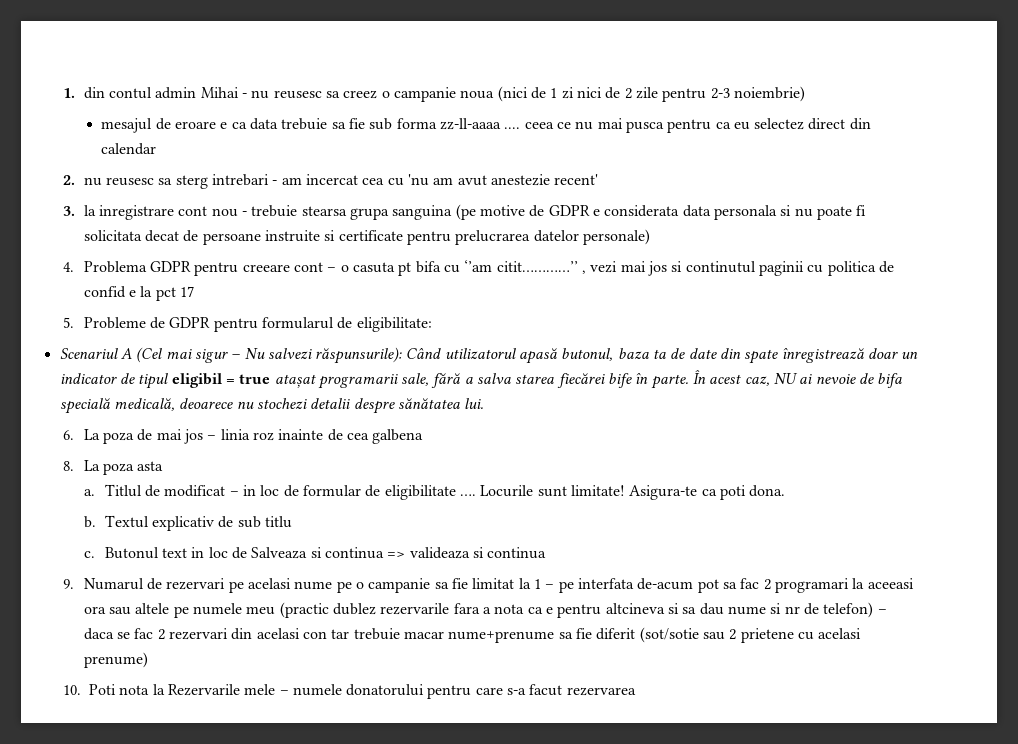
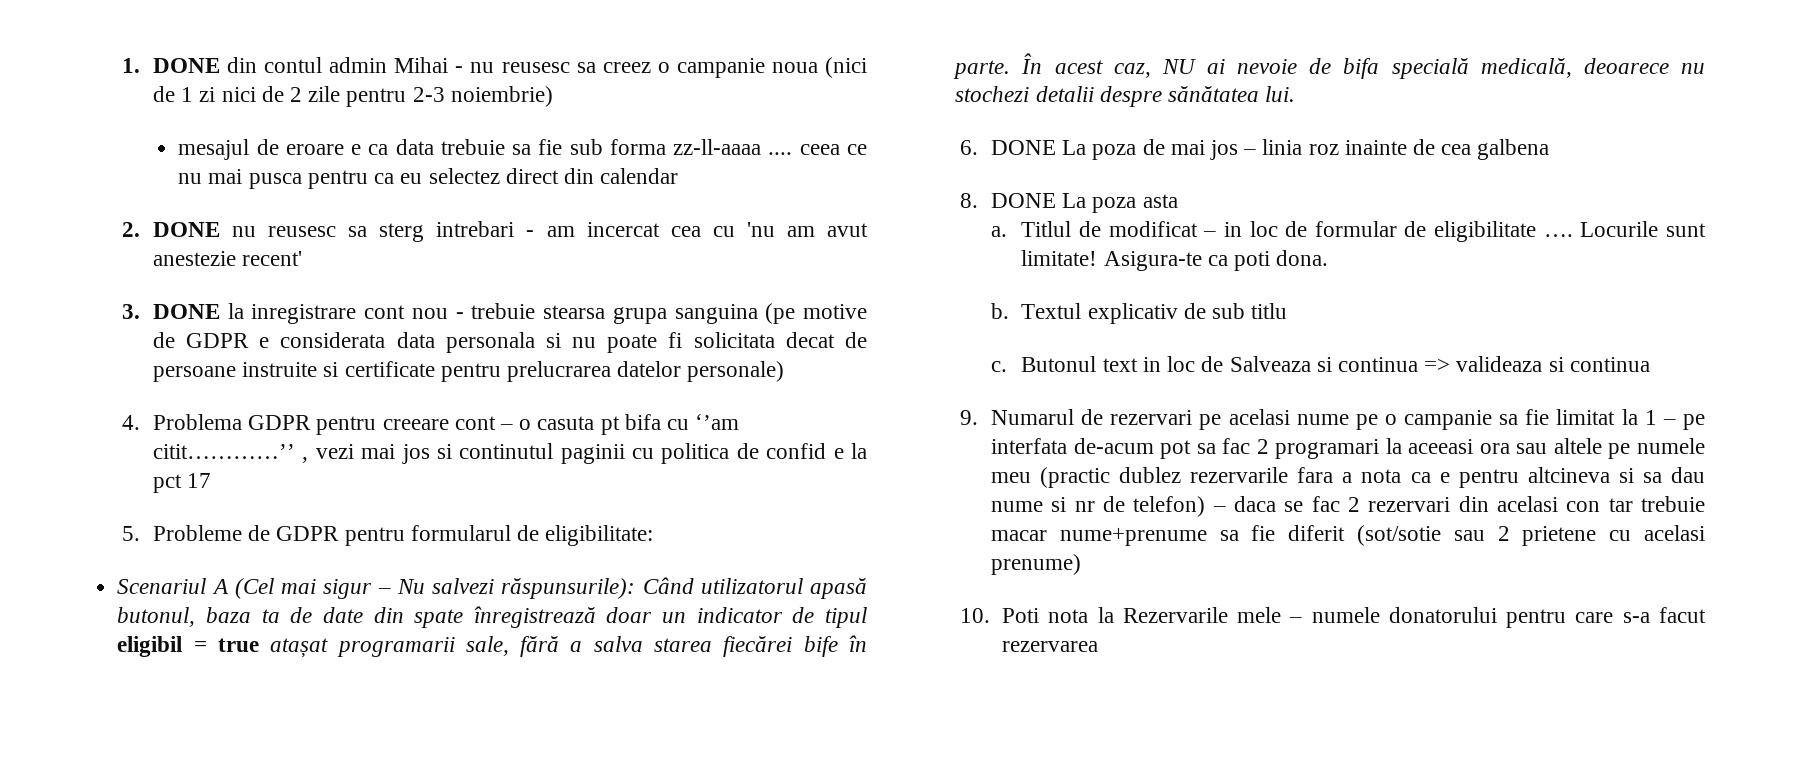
(75, 93) none -> [152,58,220,73] DONE
(75, 180) none -> [152,222,220,237] DONE
(75, 211) none -> [152,304,220,319] DONE
(74, 435) none -> [990,140,1056,155] DONE
(74, 466) none -> [990,193,1056,208] DONE

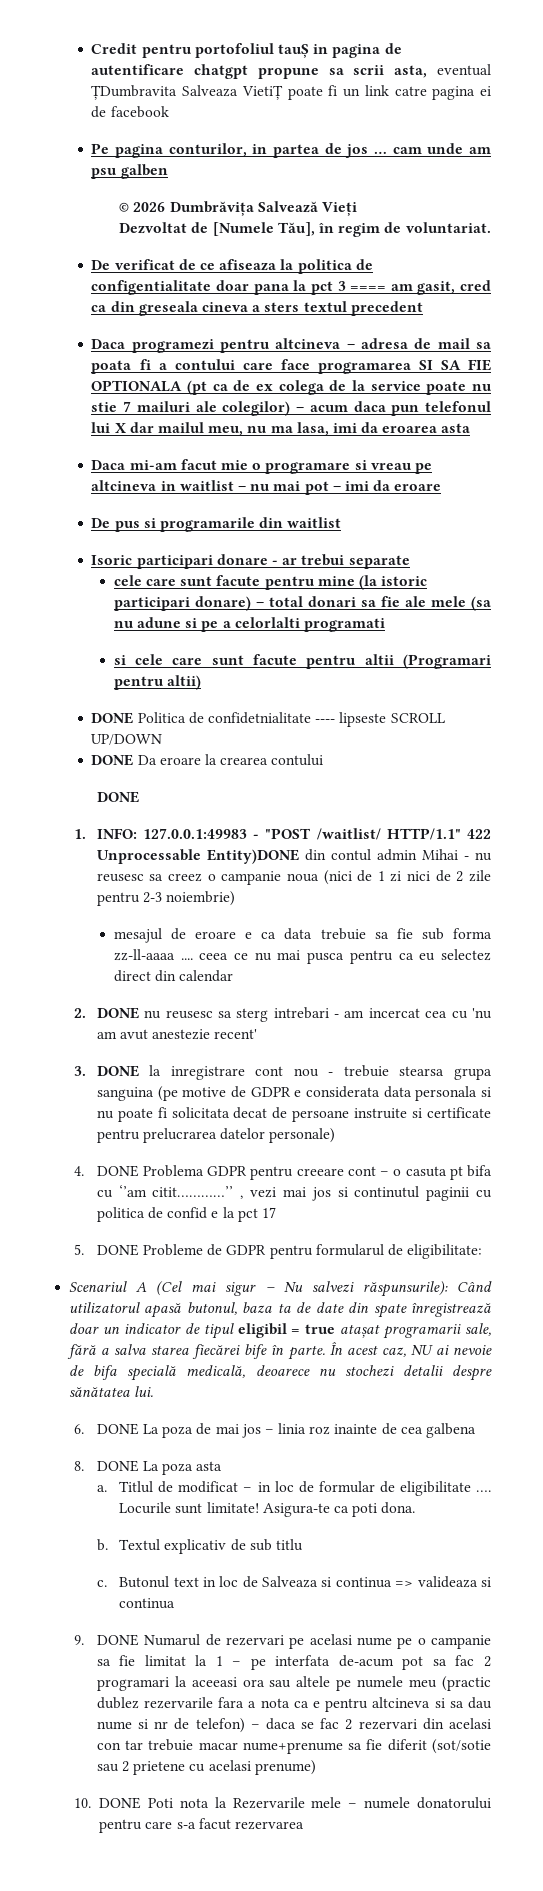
[122,58,220,73] 1. DONE -> [91,43,402,58] [91,64,492,79] [91,85,491,100] [91,106,169,118] [91,143,491,158] [91,164,168,179] [119,201,357,216] [119,222,491,237] [91,259,373,274] [91,280,492,295] [91,301,423,316] [91,338,492,353] [91,359,491,374] [91,380,491,395] [91,401,491,416] [91,422,471,436] [91,459,432,474] [91,480,442,495] [91,517,342,532] [91,554,410,569] [113,575,428,590] [113,596,492,611] [113,617,385,632] [113,654,491,669] [113,675,202,690] [91,712,445,727] [91,734,163,745] [91,754,324,766] [96,791,139,803] [74,828,491,840] [96,849,299,864] Credit pentru portofoliul tauȘ in pagina de autentificare chatgpt propune sa scrii asta, eventual ȚDumbravita Salveaza VietiȚ poate fi un link catre pagina ei de facebook // Pe pagina conturilor, in partea de jos … cam unde am psu galben // © 2026 Dumbrăvița Salvează Vieți // Dezvoltat de [Numele Tău], în regim de voluntariat. // De verificat de ce afiseaza la politica de configentialitate doar pana la pct 3 ==== am gasit, cred ca din greseala cineva a sters textul precedent // Daca programezi pentru altcineva – adresa de mail sa poata fi a contului care face programarea SI SA FIE OPTIONALA (pt ca de ex colega de la service poate nu stie 7 mailuri ale colegilor) – acum daca pun telefonul lui X dar mailul meu, nu ma lasa, imi da eroarea asta // Daca mi-am facut mie o programare si vreau pe altcineva in waitlist – nu mai pot – imi da eroare // De pus si programarile din waitlist // Isoric participari donare - ar trebui separate // cele care sunt facute pentru mine (la istoric participari donare) – total donari sa fie ale mele (sa nu adune si pe a celorlalti programati // si cele care sunt facute pentru altii (Programari pentru altii) // DONE Politica de confidetnialitate ---- lipseste SCROLL UP/DOWN // DONE Da eroare la crearea contului // DONE // 1. INFO: 127.0.0.1:49983 - "POST /waitlist/ HTTP/1.1" 422 Unprocessable Entity)DONE
(141, 422) none -> [96,1165,139,1177] DONE
(141, 533) none -> [96,1244,139,1256] DONE
(979, 417) none -> [96,1634,139,1646] DONE
(991, 615) none -> [99,1797,142,1809] DONE

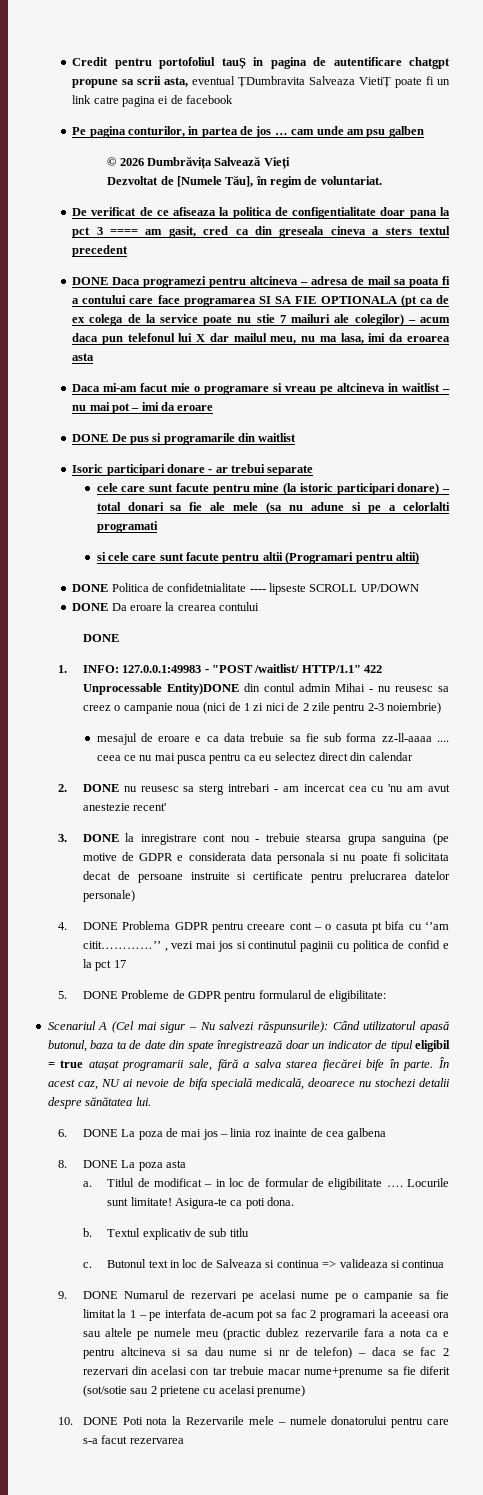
(423, 308) none -> [72,277,109,285] DONE
(442, 487) none -> [72,434,109,442] DONE

